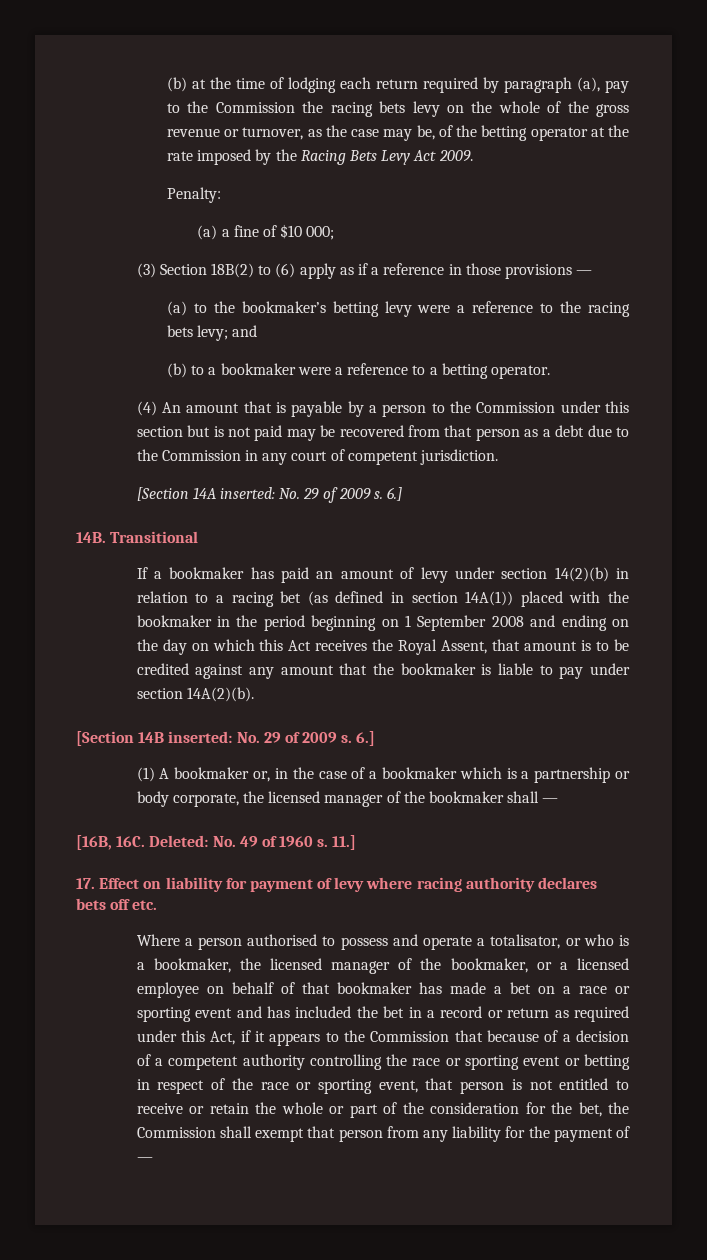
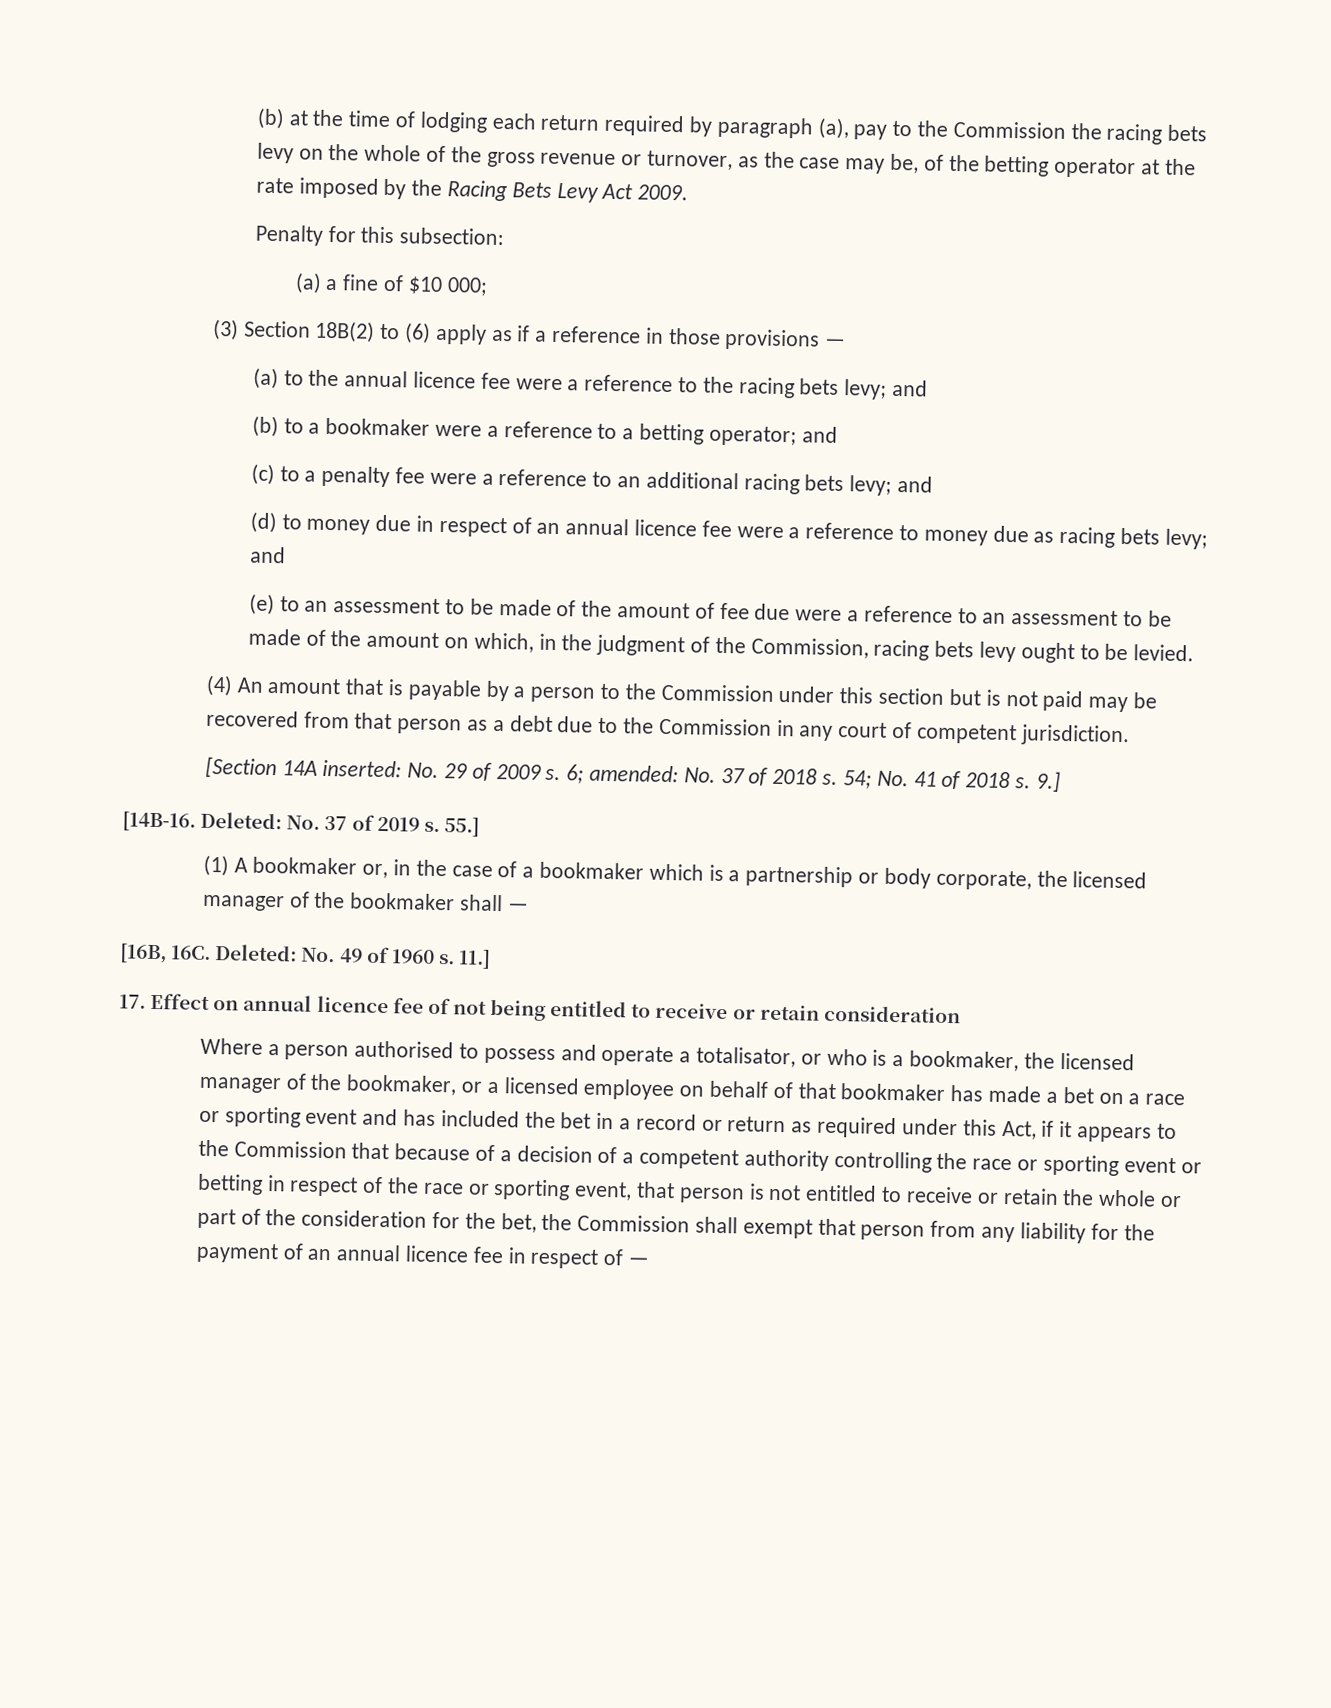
[167,187,222,203] Penalty: -> [254,224,505,246] Penalty for this subsection:
[241,301,412,317] bookmaker’s betting levy -> [344,370,511,390] annual licence fee
[490,365,550,379] operator. -> [708,425,838,447] [250,463,933,496] [249,511,1208,550] [249,546,286,564] [248,593,1172,627] [247,628,1195,664] operator; and // (c) to a penalty fee were a reference to an additional racing bets levy; and // (d) to money due in respect of an annual licence fee were a reference to money due as racing bets levy; and // (e) to an assessment to be made of the amount of fee due were a reference to an assessment to be made of the amount on which, in the judgment of the Commission, racing bets levy ought to be levied.
[387,487,403,501] [76,531,199,543] [136,567,629,583] [136,591,629,607] [136,615,629,631] [136,639,629,655] [136,663,631,679] [136,687,254,702] [76,731,376,746] 6.] // 14B. Transitional // If a bookmaker has paid an amount of levy under section 14(2)(b) in relation to a racing bet (as defined in section 14A(1)) placed with the bookmaker in the period beginning on 1 September 2008 and ending on the day on which this Act receives the Royal Assent, that amount is to be credited against any amount that the bookmaker is liable to pay under section 14A(2)(b). // [Section 14B inserted: No. 29 of 2009 s. 6.] -> [566,764,1061,792] [122,811,480,837] 6; amended: No. 37 of 2018 s. 54; No. 41 of 2018 s. 9.] // [14B-16. Deleted: No. 37 of 2019 s. 55.]
[165,877,598,892] [76,898,158,910] liability for payment of levy where racing authority declares bets off etc. -> [243,994,961,1024] annual licence fee of not being entitled to receive or retain consideration
(630, 1132) none -> [307,1244,625,1269] an annual licence fee in respect of

